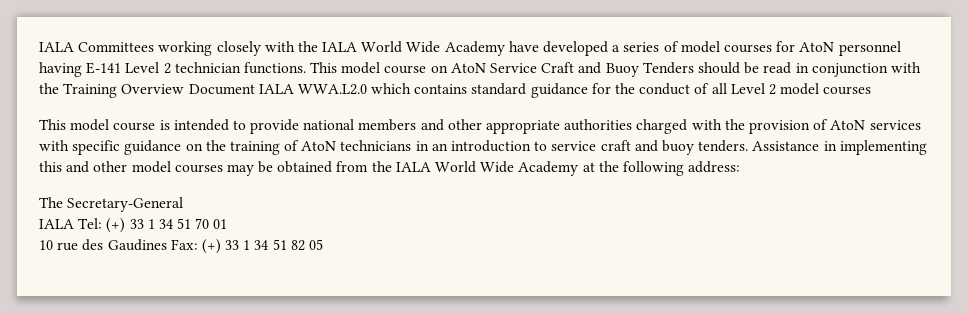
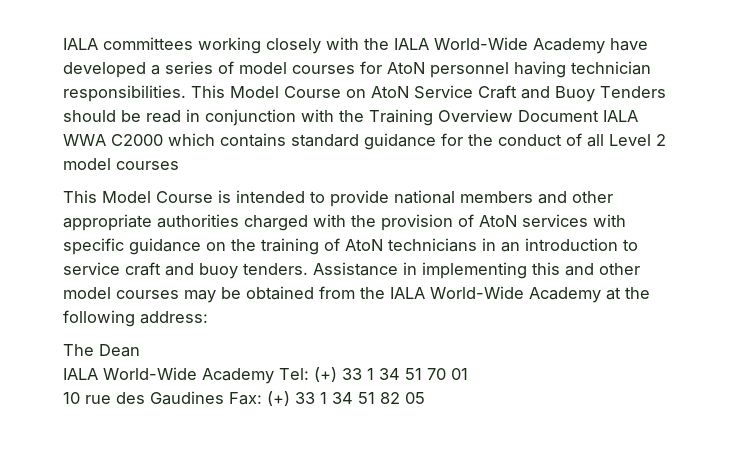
[39,42,155,52] IALA Committees -> [63,37,193,50] IALA committees
[361,41,441,53] World Wide -> [434,37,528,50] World-Wide
[86,62,427,74] E-141 Level 2 technician functions. This model course -> [571,61,651,75] [63,85,341,102] technician responsibilities. This Model Course
[297,84,367,95] WWA.L2.0 -> [63,134,163,146] WWA C2000
[70,119,156,131] model course -> [102,191,213,203] Model Course
[435,161,515,173] World Wide -> [430,286,524,299] World-Wide
[67,197,184,212] [39,219,74,229] Secretary-General // IALA -> [99,344,140,357] [63,367,274,384] Dean // IALA World-Wide Academy

